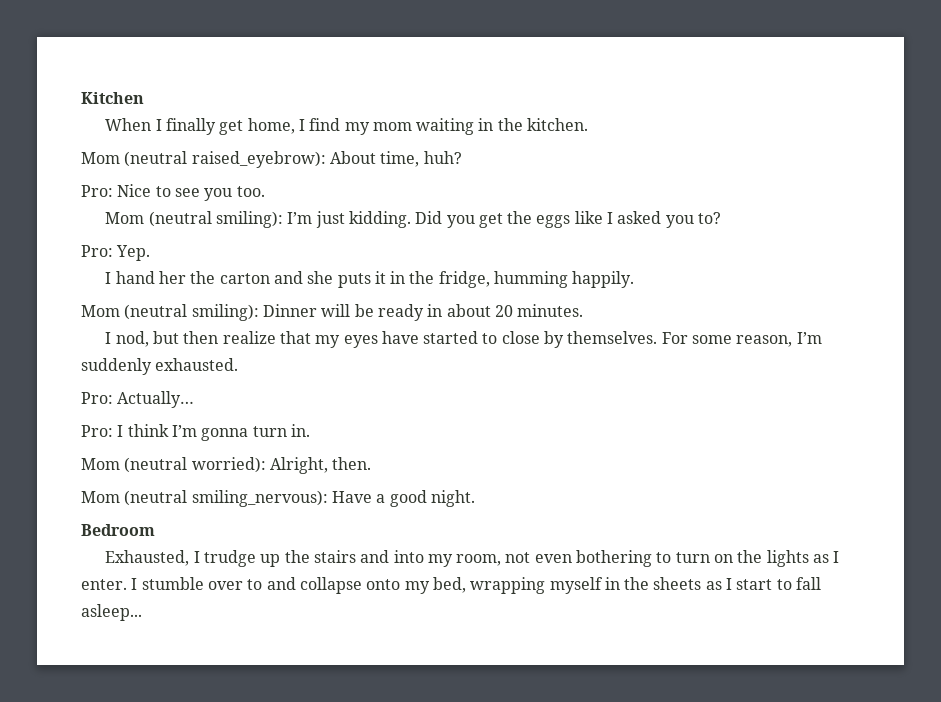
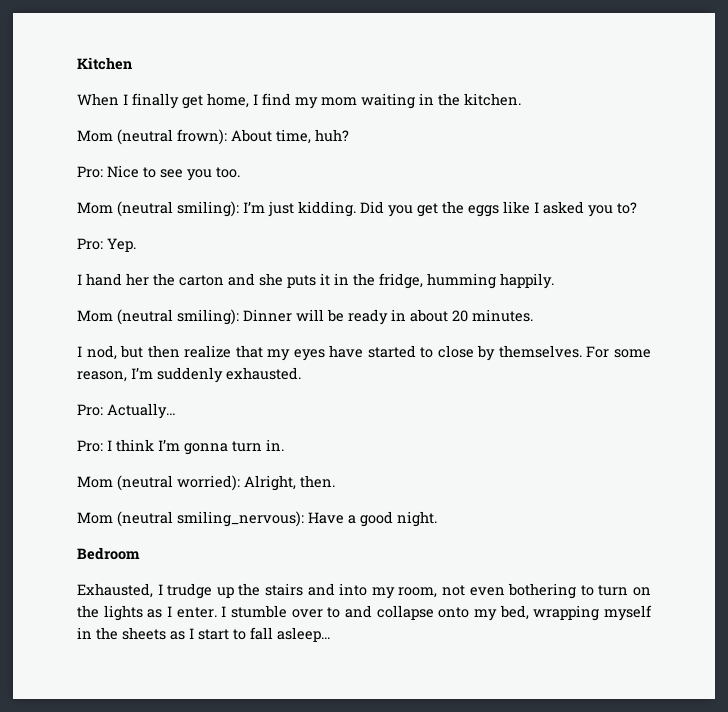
[191,151,326,168] raised_eyebrow): -> [177,129,227,145] frown):

